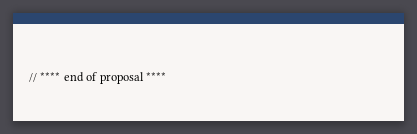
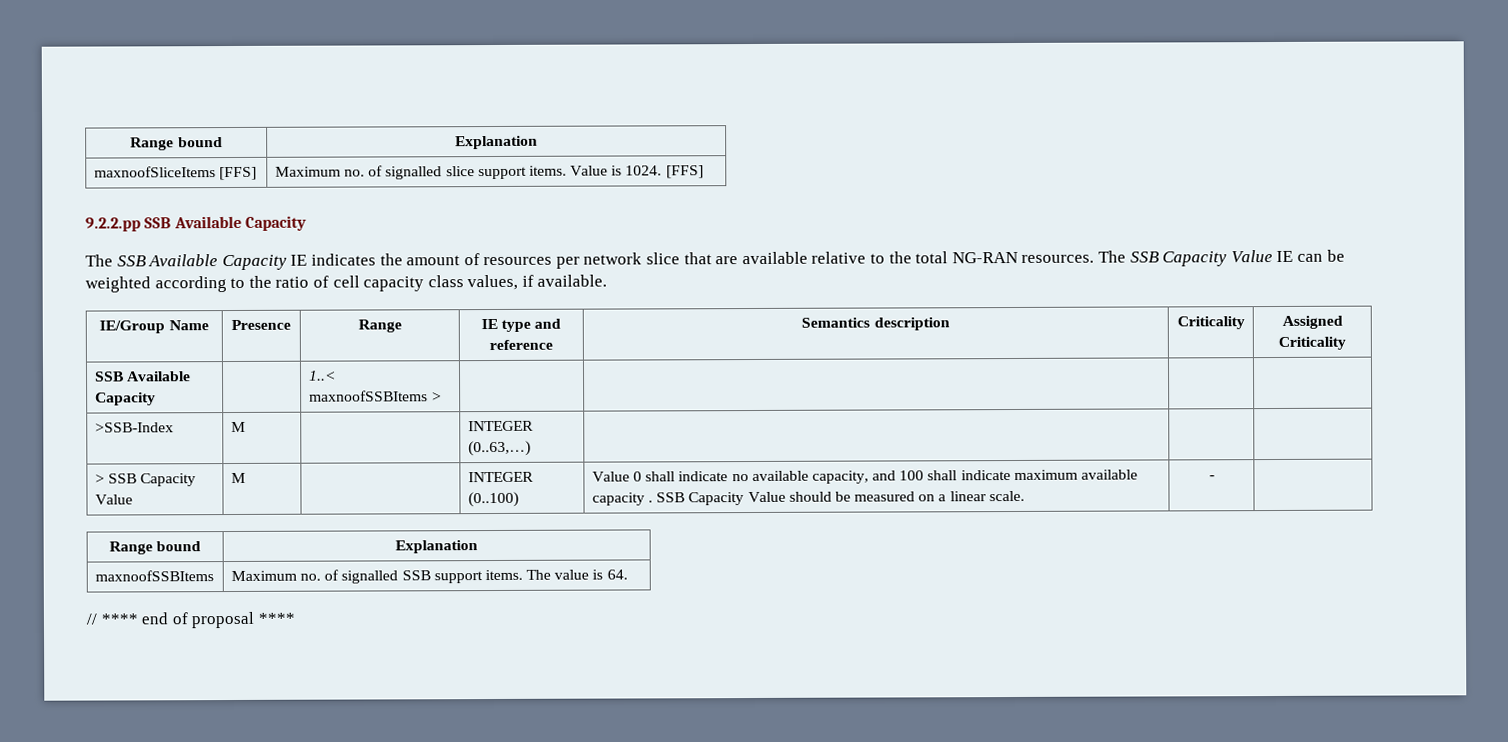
(29, 77) none -> [130,137,223,151] [455,135,538,150] [93,166,257,181] [274,165,704,180] [85,215,307,232] [85,249,1345,271] [85,274,608,293] [99,320,209,334] [231,319,291,331] [357,319,402,333] [480,318,562,332] [489,339,553,351] [801,317,950,331] [1176,316,1245,330] [1281,315,1343,329] [1278,336,1346,350] [93,371,191,382] [94,392,156,406] [307,370,336,381] [308,390,442,402] [94,422,174,433] [230,421,246,433] [467,420,534,432] [467,440,531,457] [94,473,197,487] [94,494,133,505] [230,472,246,484] [467,471,534,483] [467,491,519,508] [591,469,1139,484] [591,490,1025,506] [1208,475,1215,480] [108,541,202,555] [395,540,478,554] [94,570,214,582] [230,569,628,584] Range bound | Explanation // maxnoofSliceItems [FFS] | Maximum no. of signalled slice support items. Value is 1024. [FFS] // 9.2.2.pp SSB Available Capacity // The SSB Available Capacity IE indicates the amount of resources per network slice that are available relative to the total NG-RAN resources. The SSB Capacity Value IE can be weighted according to the ratio of cell capacity class values, if available. // IE/Group Name | Presence | Range | IE type and reference | Semantics description | Criticality | Assigned Criticality // SSB Available Capacity | | 1..< maxnoofSSBItems > | | | | // >SSB-Index | M | | INTEGER (0..63,…) | | | // > SSB Capacity Value | M | | INTEGER (0..100) | Value 0 shall indicate no available capacity, and 100 shall indicate maximum available capacity . SSB Capacity Value should be measured on a linear scale. | - | // Range bound | Explanation // maxnoofSSBItems | Maximum no. of signalled SSB support items. The value is 64. //

